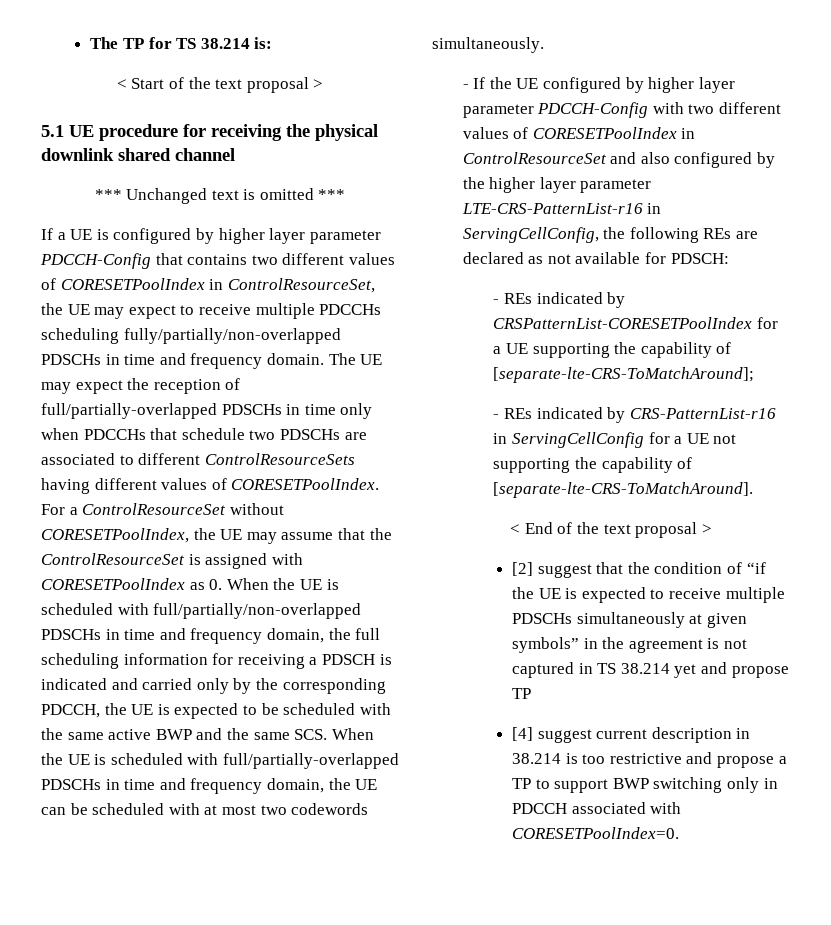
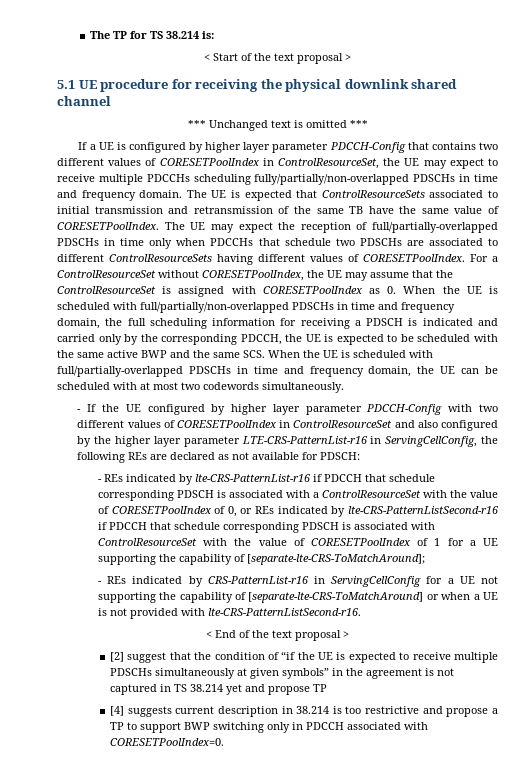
(383, 359) none -> [230,190,498,201] [57,206,499,214] [57,222,206,230] is expected that ControlResourceSets associated to initial transmission and retransmission of the same TB have the same value of CORESETPoolIndex. The UE
[493,317,753,329] CRSPatternList-CORESETPoolIndex -> [194,474,435,482] [97,490,498,501] [97,506,499,517] [97,522,435,533] [97,538,441,546] lte-CRS-PatternList-r16 if PDCCH that schedule corresponding PDSCH is associated with a ControlResourceSet with the value of CORESETPoolIndex of 0, or REs indicated by lte-CRS-PatternListSecond-r16 if PDCCH that schedule corresponding PDSCH is associated with ControlResourceSet with the value of CORESETPoolIndex of 1
[493,482,754,498] [separate-lte-CRS-ToMatchAround]. -> [248,592,498,603] [97,608,361,619] [separate-lte-CRS-ToMatchAround] or when a UE is not provided with lte-CRS-PatternListSecond-r16.
[537,729,592,743] suggest -> [127,706,172,717] suggests

